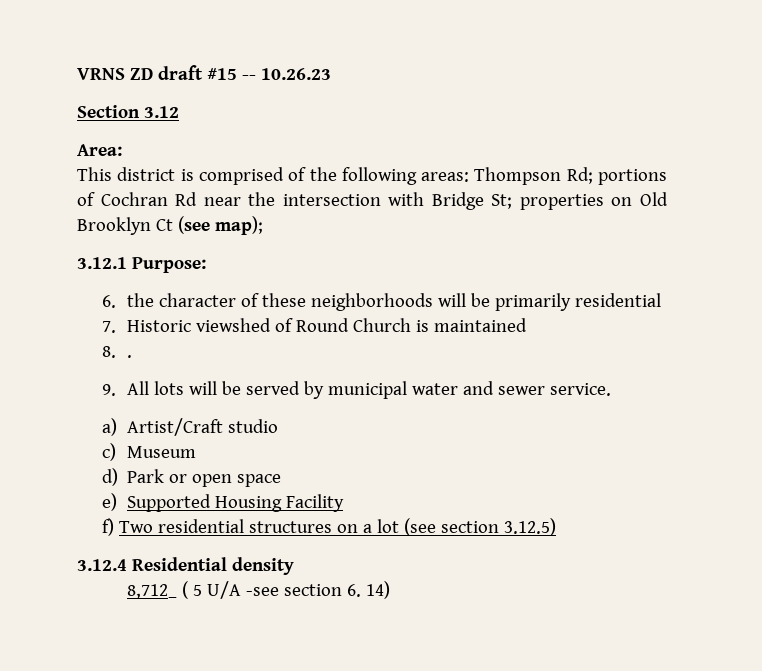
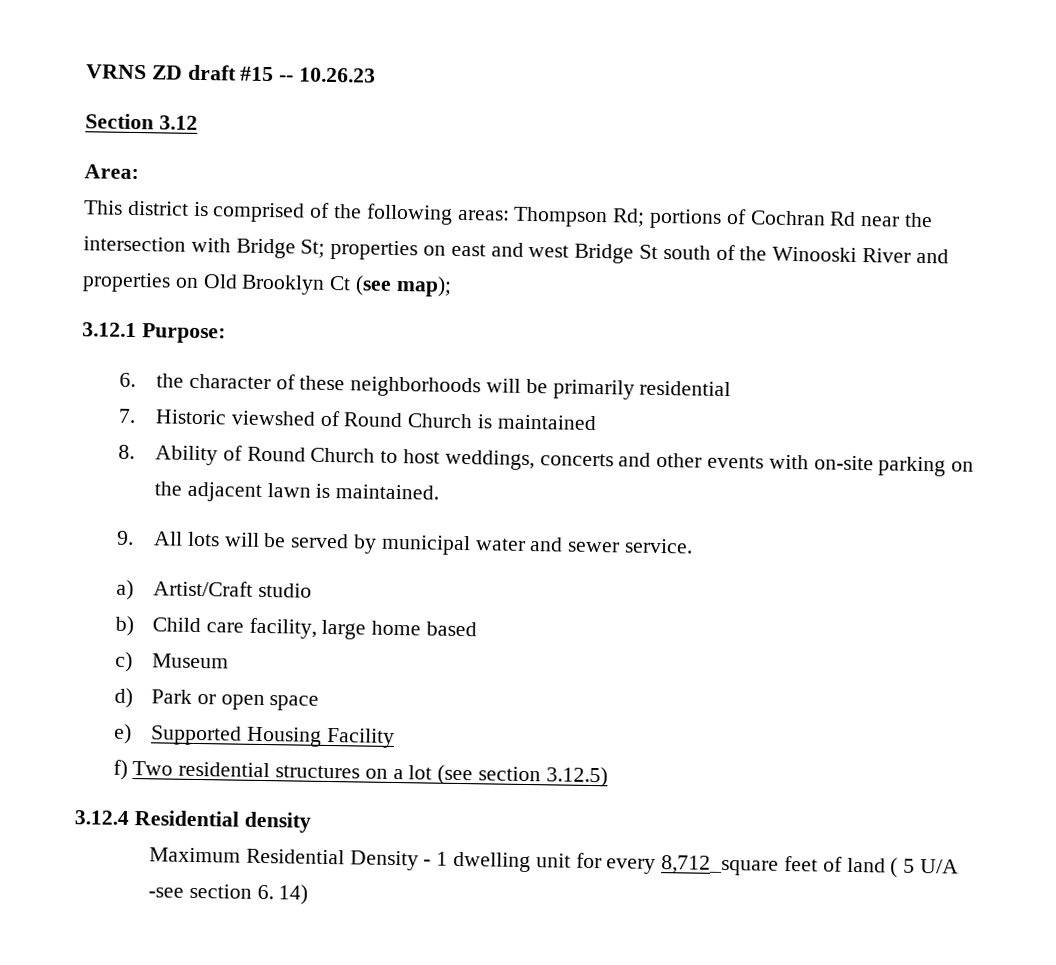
(633, 201) none -> [450,242,949,264] [82,272,199,293] east and west Bridge St south of the Winooski River and properties on
[127,355,133,358] . -> [154,445,975,477] [153,481,440,502] Ability of Round Church to host weddings, concerts and other events with on-site parking on the adjacent lawn is maintained.
(279, 426) none -> [114,615,478,640] // b) Child care facility, large home based
[127,584,178,599] 8,712_ -> [148,847,886,876] Maximum Residential Density - 1 dwelling unit for every 8,712_square feet of land

